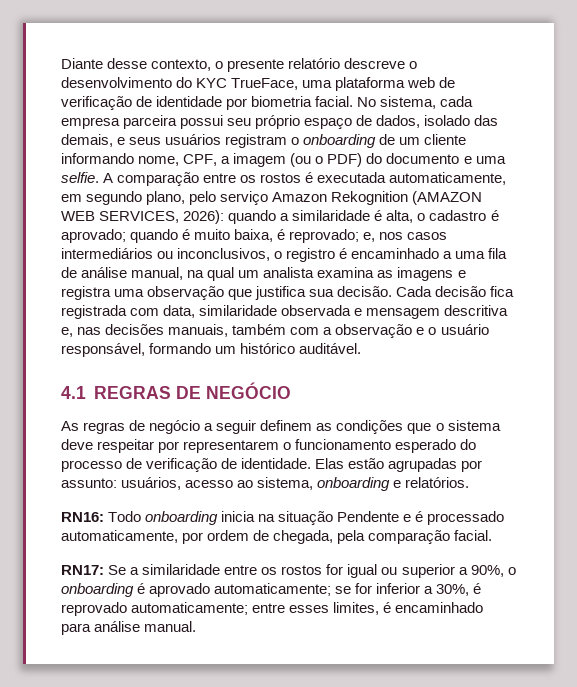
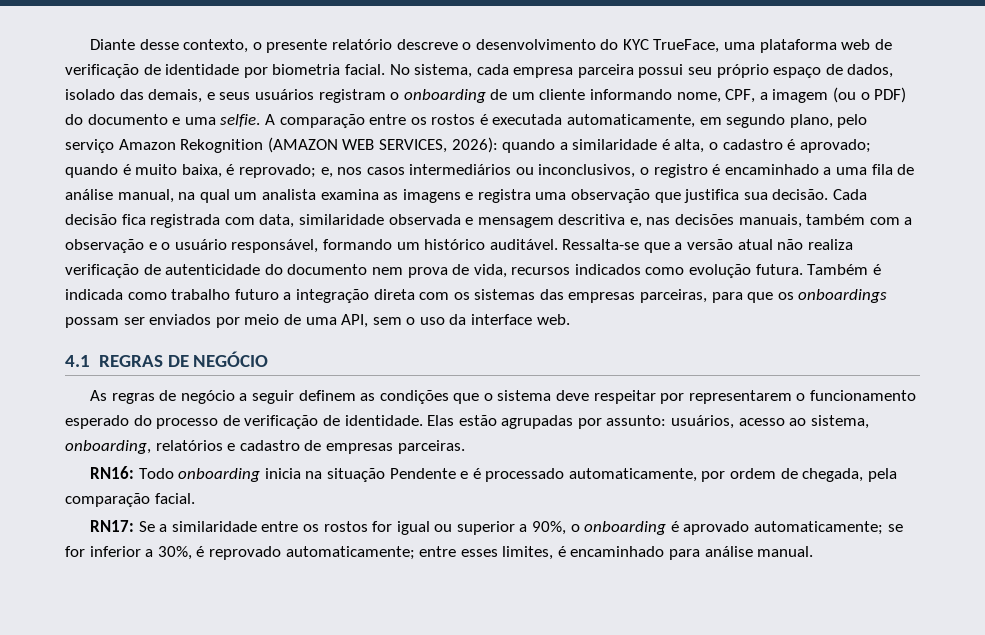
(362, 348) none -> [562,239,853,253] [65,264,881,278] [65,289,888,303] [65,314,570,328] Ressalta-se que a versão atual não realiza verificação de autenticidade do documento nem prova de vida, recursos indicados como evolução futura. Também é indicada como trabalho futuro a integração direta com os sistemas das empresas parceiras, para que os onboardings possam ser enviados por meio de uma API, sem o uso da interface web.
[317,477,470,491] onboarding e relatórios. -> [65,440,465,454] onboarding, relatórios e cadastro de empresas parceiras.

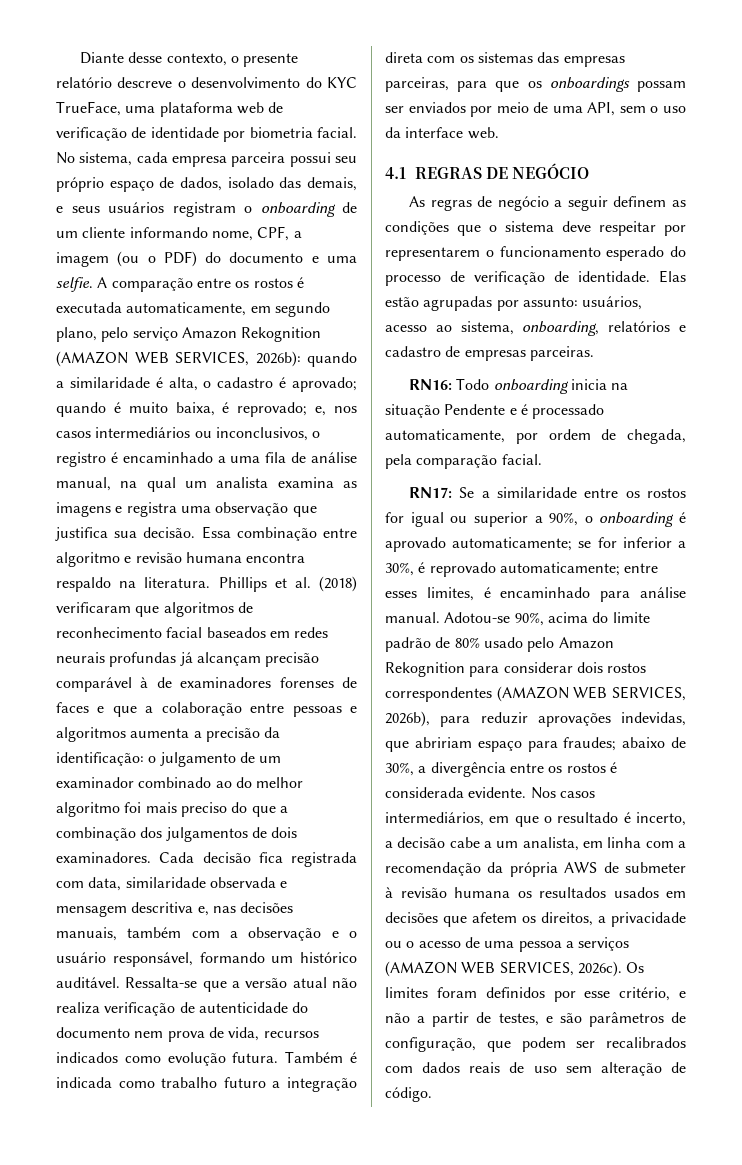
[451,137,498,153] 2026): -> [255,351,301,367] 2026b):
(829, 194) none -> [201,526,357,541] [56,552,306,567] [56,576,357,592] [56,602,253,617] [56,627,329,638] [56,652,320,667] [56,677,357,692] [56,702,357,717] [56,727,281,742] [56,752,282,767] [56,777,304,788] [56,802,288,817] [56,827,298,842] [56,852,151,863] Essa combinação entre algoritmo e revisão humana encontra respaldo na literatura. Phillips et al. (2018) verificaram que algoritmos de reconhecimento facial baseados em redes neurais profundas já alcançam precisão comparável à de examinadores forenses de faces e que a colaboração entre pessoas e algoritmos aumenta a precisão da identificação: o julgamento de um examinador combinado ao do melhor algoritmo foi mais preciso do que a combinação dos julgamentos de dois examinadores.
(814, 551) none -> [444,612,650,626] [385,637,614,652] [385,662,647,677] [385,686,686,702] [385,711,686,727] [385,737,686,752] [385,762,617,777] [385,787,595,799] [385,812,686,827] [385,837,686,851] [385,862,686,877] [385,887,686,898] [385,912,686,927] [385,937,630,952] [385,961,645,977] [385,987,686,1002] [385,1012,686,1027] [385,1037,686,1052] [385,1062,686,1076] [385,1087,432,1102] Adotou-se 90%, acima do limite padrão de 80% usado pelo Amazon Rekognition para considerar dois rostos correspondentes (AMAZON WEB SERVICES, 2026b), para reduzir aprovações indevidas, que abririam espaço para fraudes; abaixo de 30%, a divergência entre os rostos é considerada evidente. Nos casos intermediários, em que o resultado é incerto, a decisão cabe a um analista, em linha com a recomendação da própria AWS de submeter à revisão humana os resultados usados em decisões que afetem os direitos, a privacidade ou o acesso de uma pessoa a serviços (AMAZON WEB SERVICES, 2026c). Os limites foram definidos por esse critério, e não a partir de testes, e são parâmetros de configuração, que podem ser recalibrados com dados reais de uso sem alteração de código.

